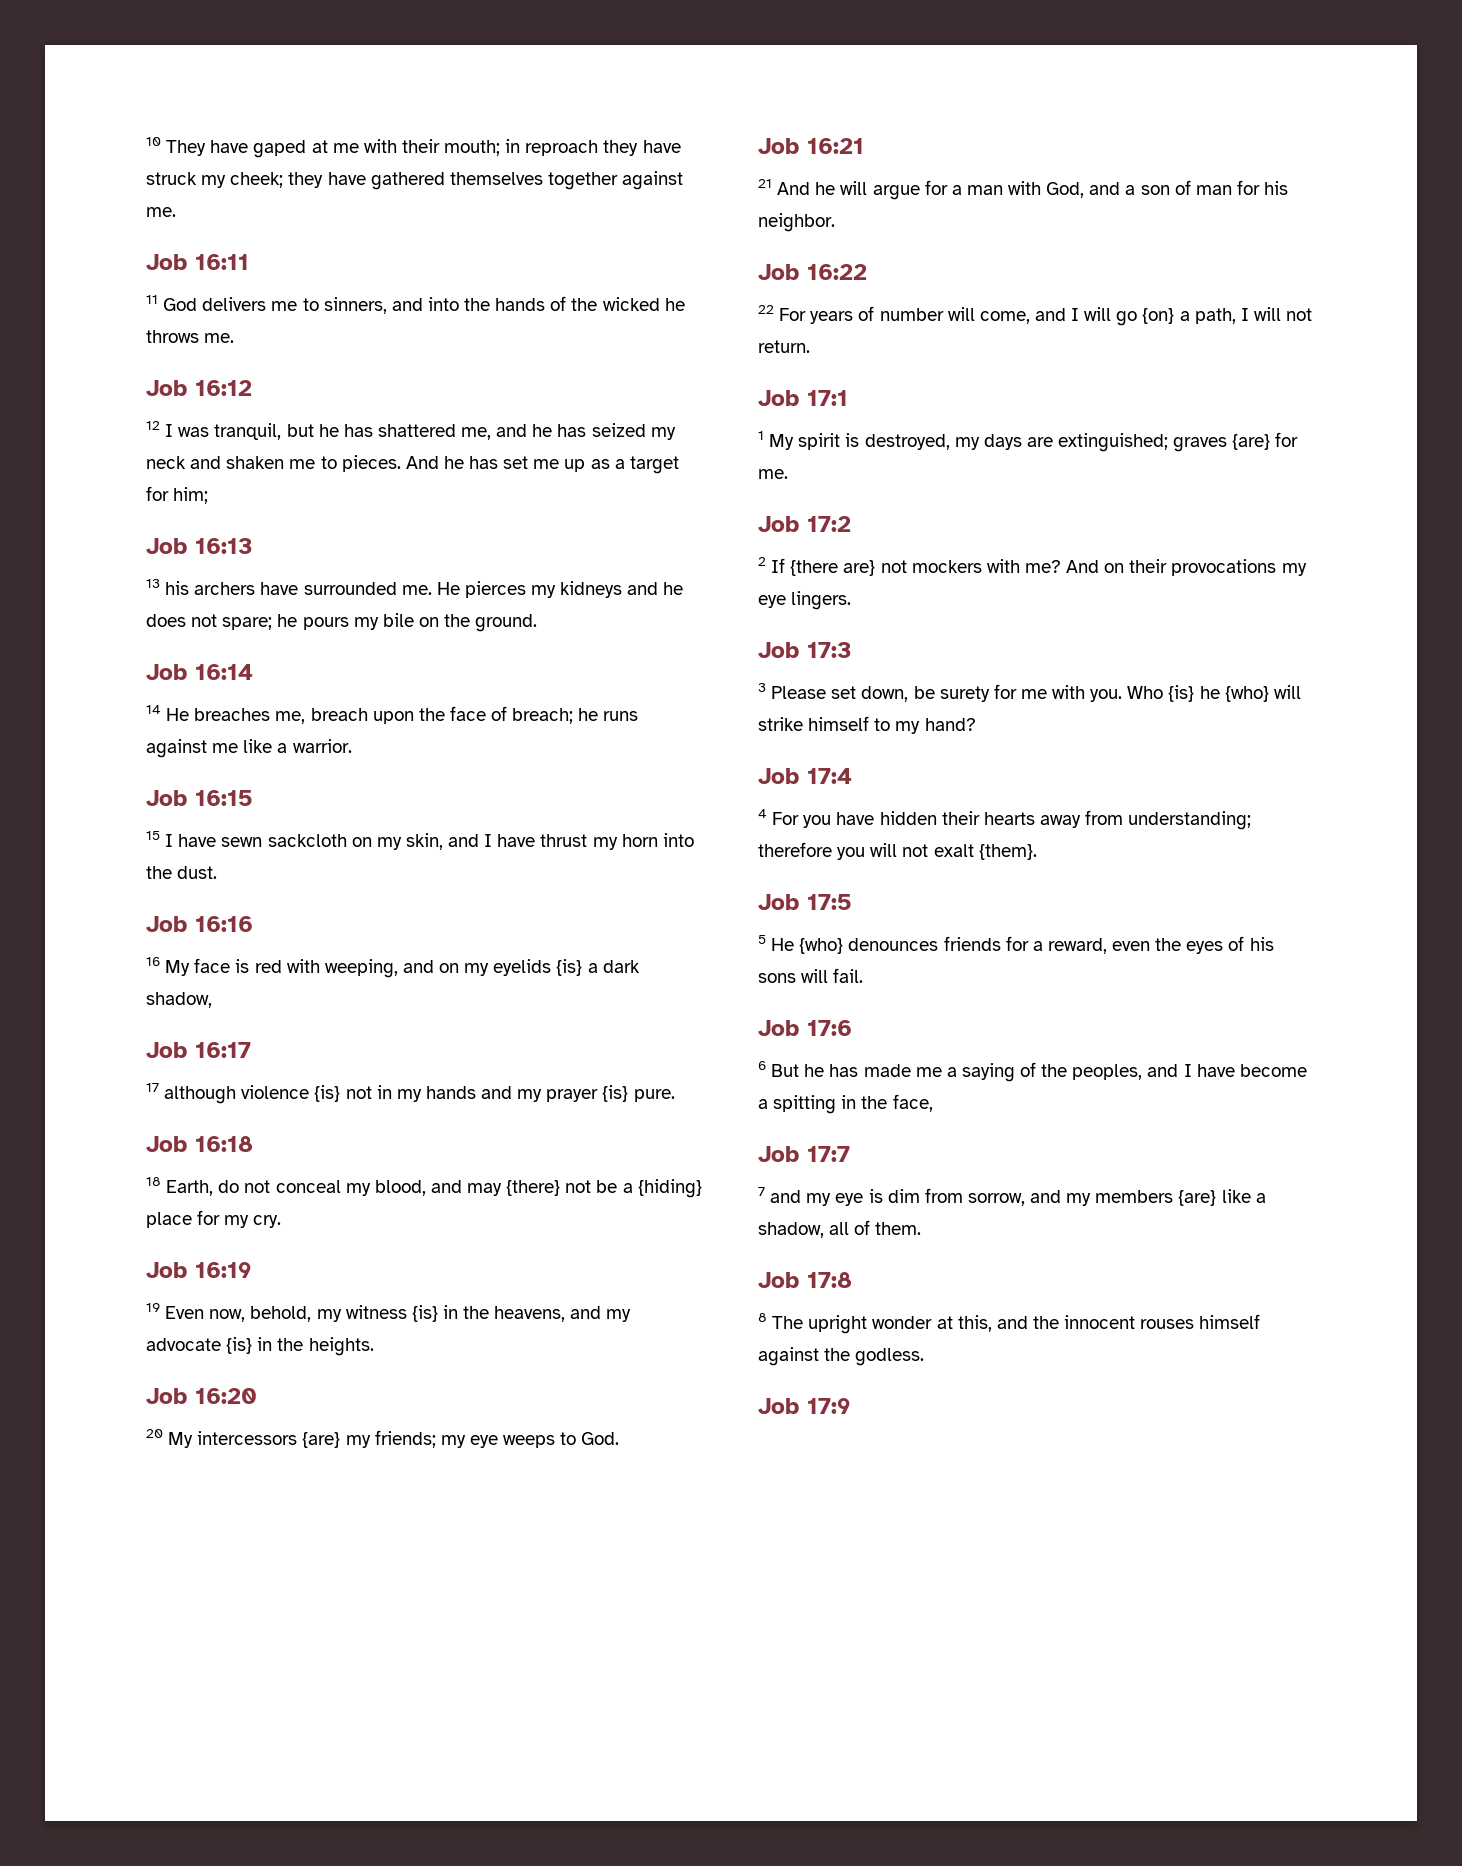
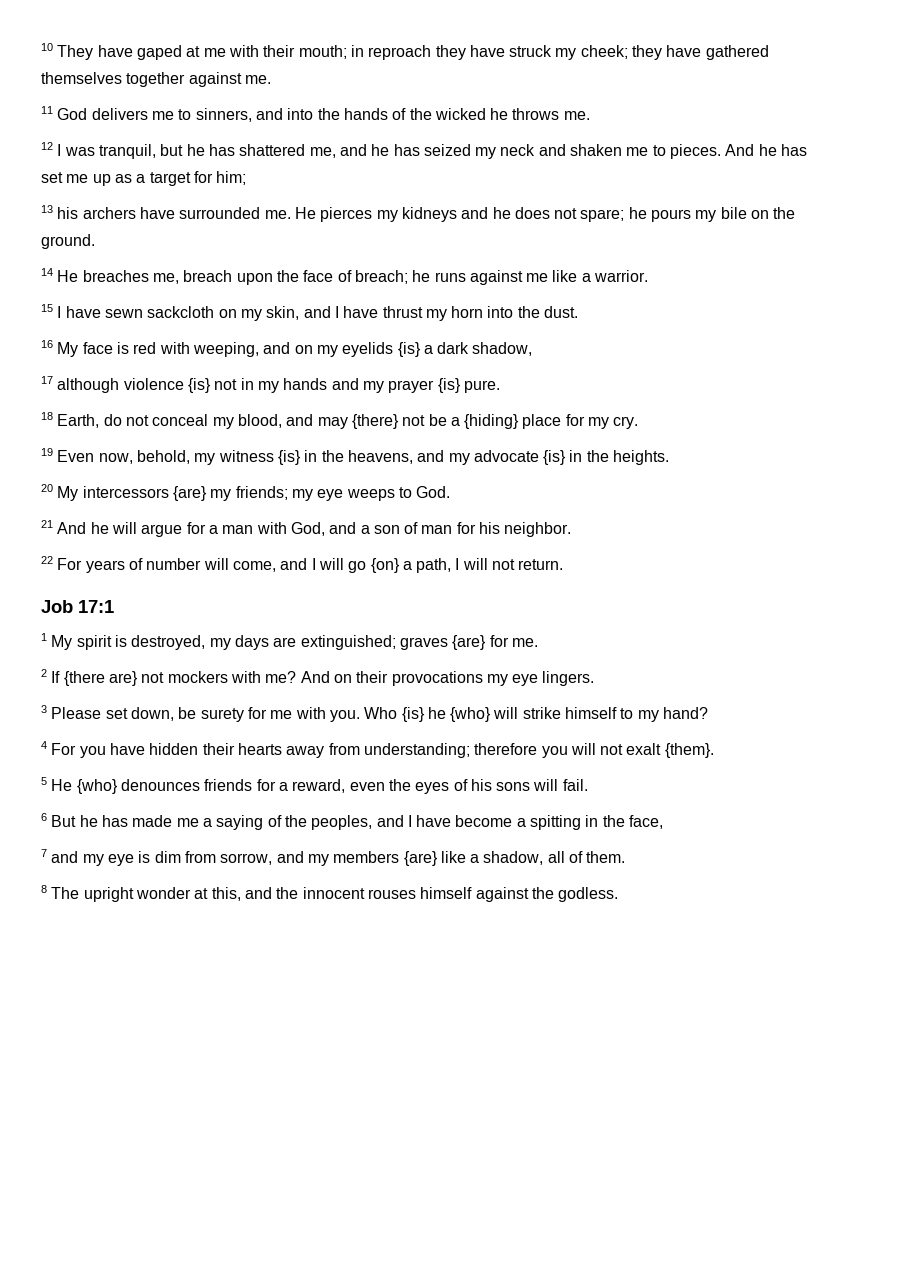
[146,254,249,270] // Job 16:11 -> (271, 79) none
[146,380,252,396] // Job 16:12 -> (590, 115) none
[146,538,253,554] // Job 16:13 -> (247, 178) none
[146,664,253,680] // Job 16:14 -> (95, 241) none
[146,790,253,806] // Job 16:15 -> (649, 276) none
[146,916,253,932] // Job 16:16 -> (579, 312) none
[146,1042,251,1058] // Job 16:17 -> (533, 349) none
[146,1136,253,1152] // Job 16:18 -> (500, 386) none
[146,1262,251,1278] // Job 16:19 -> (639, 422) none
[146,1388,257,1404] // Job 16:20 -> (670, 457) none
[758,138,864,154] // Job 16:21 -> (451, 492) none
[758,264,867,280] // Job 16:22 -> (572, 529) none
[758,516,851,532] // Job 17:2 -> (538, 642) none
[758,642,852,658] // Job 17:3 -> (595, 678) none
[758,768,852,784] // Job 17:4 -> (709, 713) none
[758,894,852,910] // Job 17:5 -> (714, 750) none
[758,1020,852,1036] // Job 17:6 -> (588, 785) none
[758,1146,850,1162] // Job 17:7 -> (664, 822) none
[758,1272,852,1288] // Job 17:8 -> (626, 857) none
[758,1398,850,1414] // Job 17:9 -> (619, 894) none

